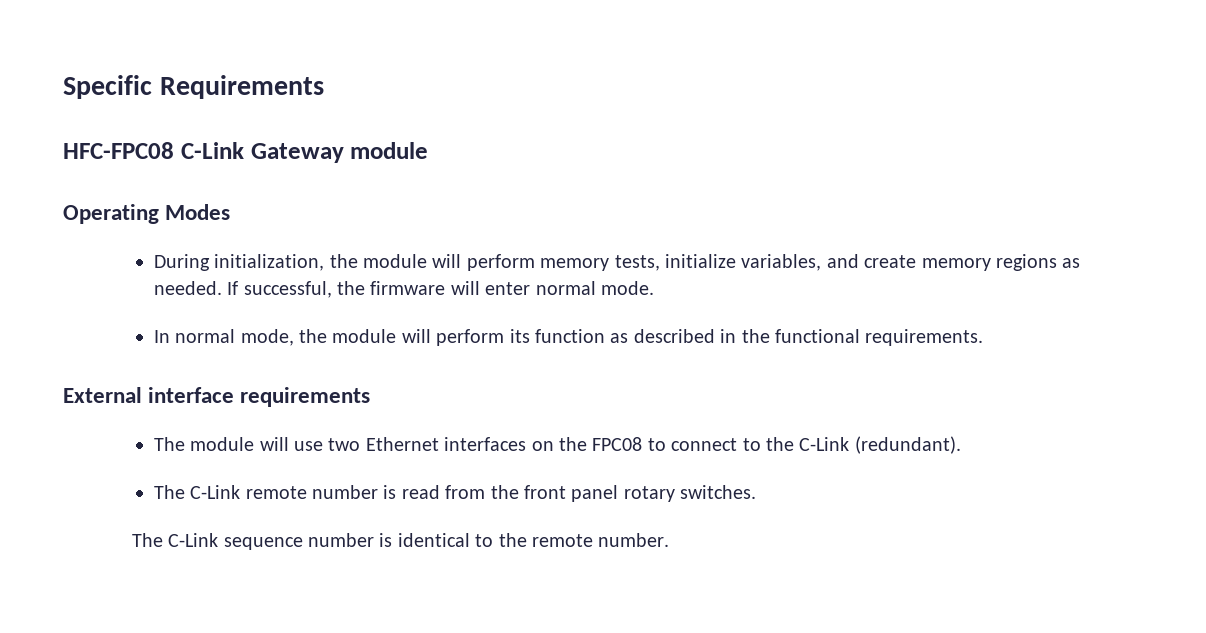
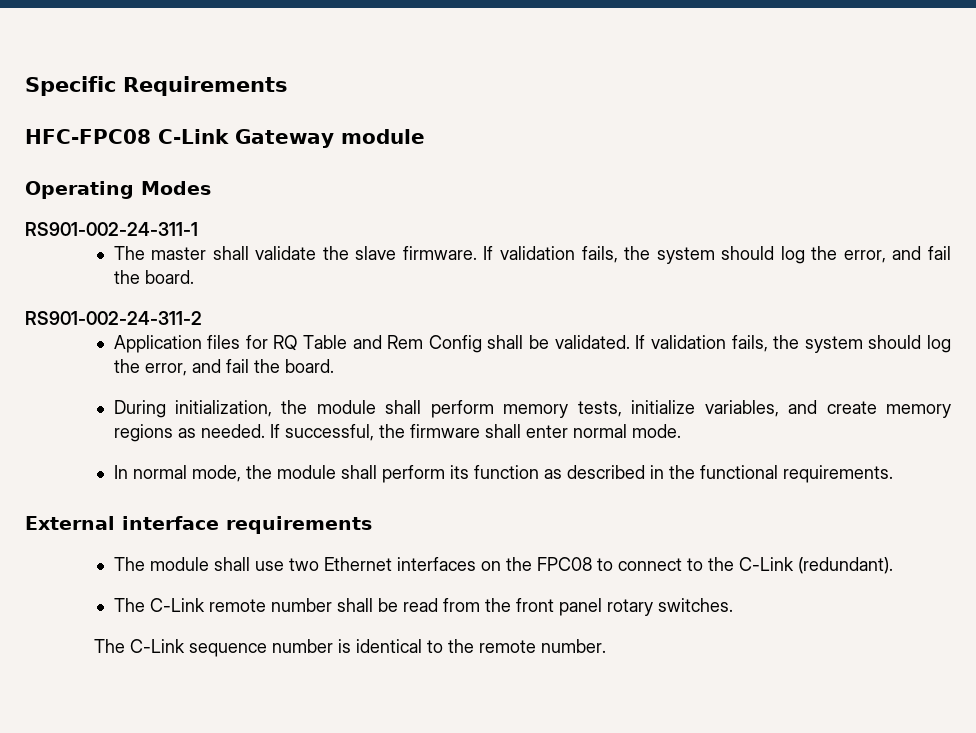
(231, 212) none -> [25,222,198,236] [113,246,952,264] [113,270,194,284] [25,311,202,325] [113,335,951,353] [113,359,334,376] // RS901-002-24-311-1 // The master shall validate the slave firmware. If validation fails, the system should log the error, and fail the board. // RS901-002-24-311-2 // Application files for RQ Table and Rem Config shall be validated. If validation fails, the system should log the error, and fail the board.
[432,254,462,268] will -> [385,400,422,414] shall
[450,281,480,295] will -> [484,424,521,438] shall
[401,329,431,343] will -> [340,465,377,479] shall
[259,437,289,451] will -> [213,557,250,571] shall
[383,485,397,499] is -> [336,598,398,612] shall be

